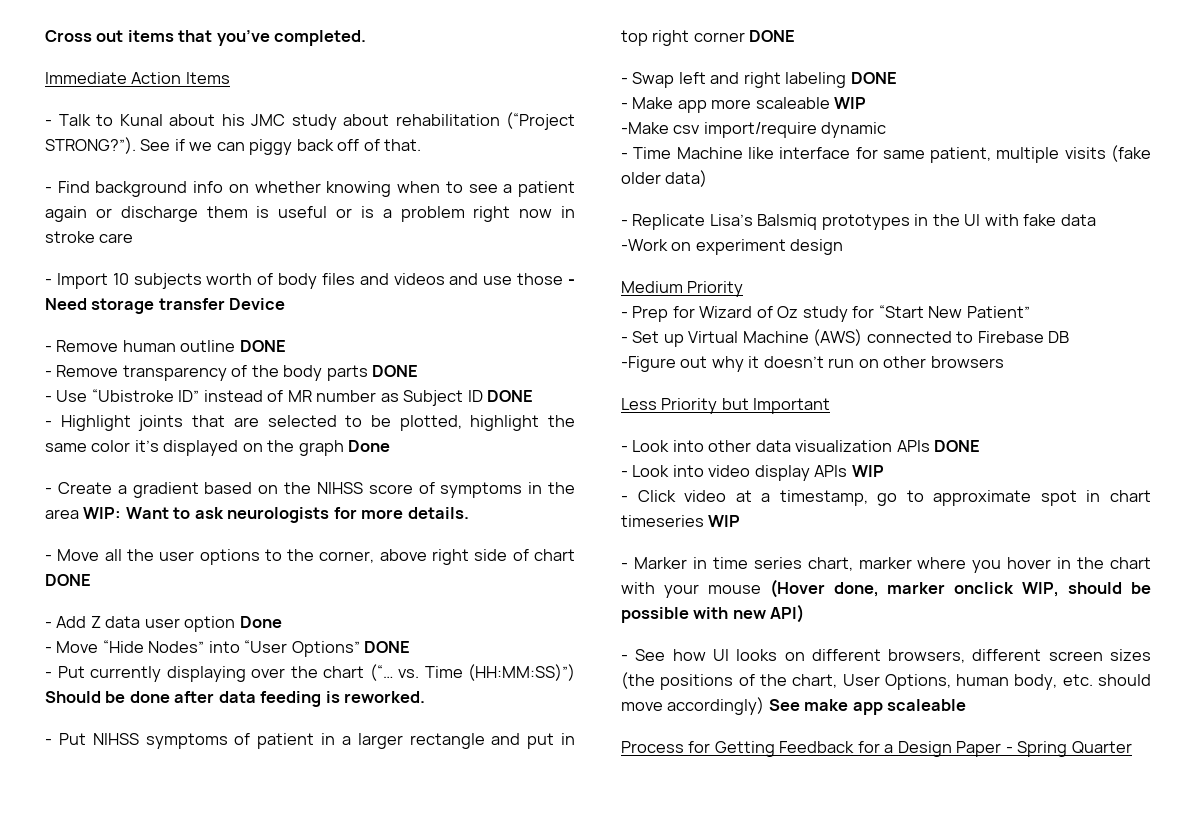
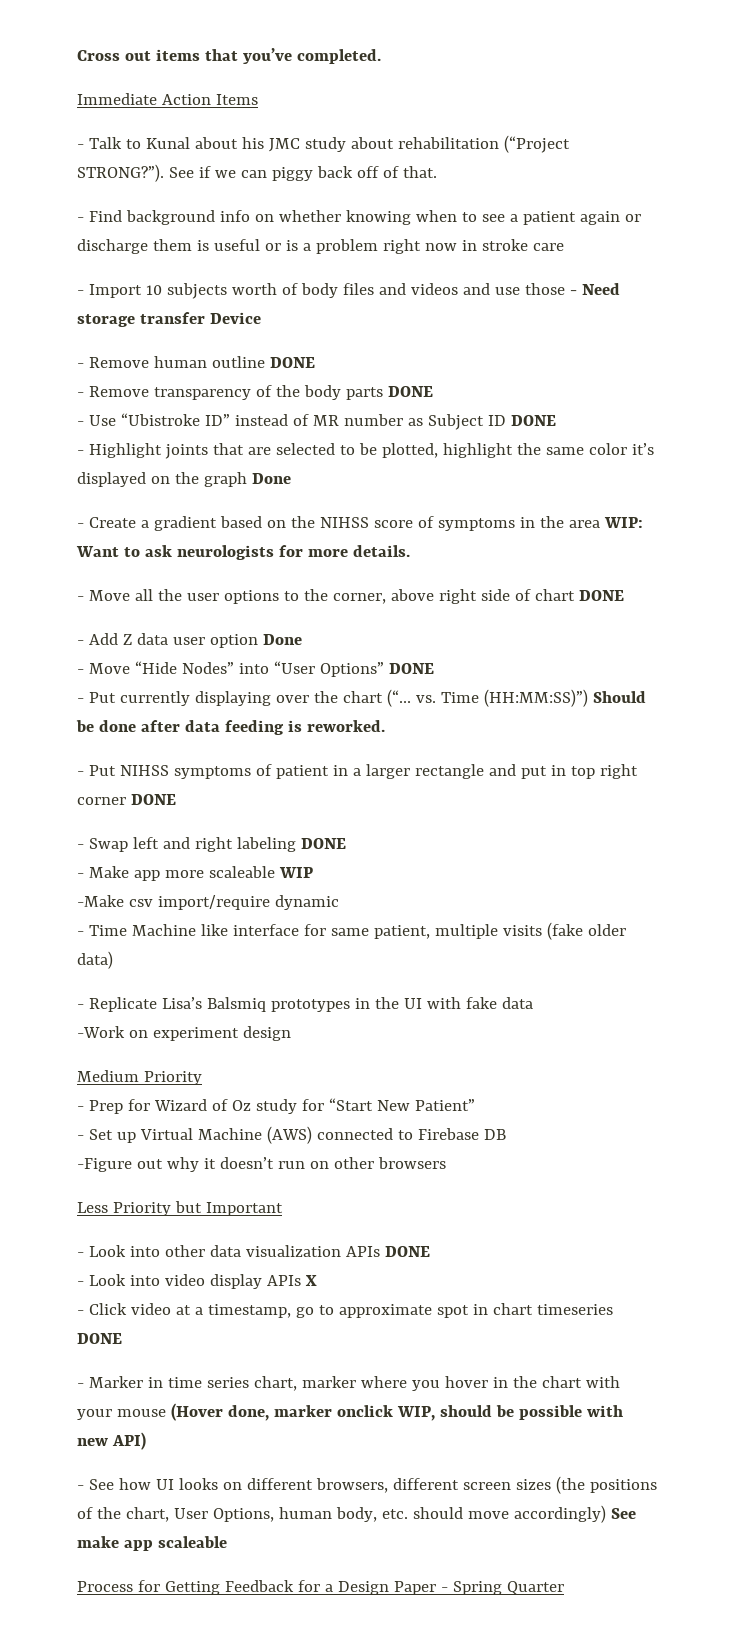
[851,465,884,477] WIP -> [304,1275,317,1286] X
[708,515,741,527] WIP -> [77,1333,122,1344] DONE

